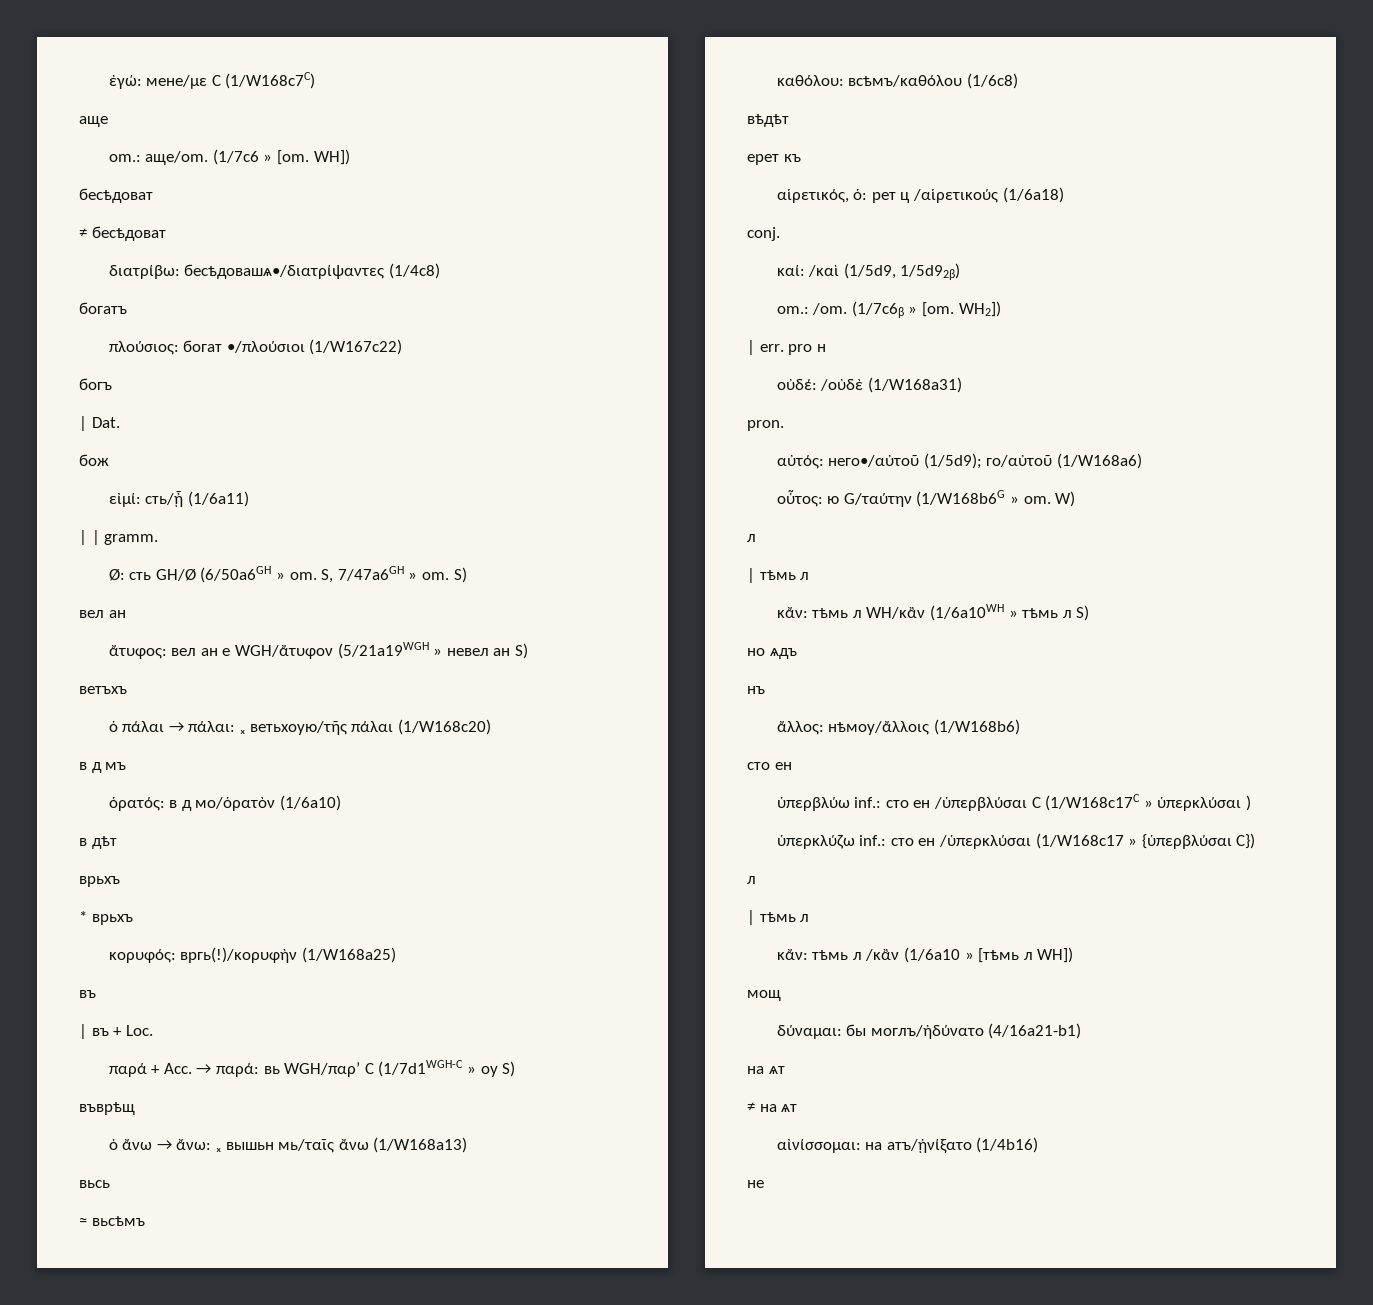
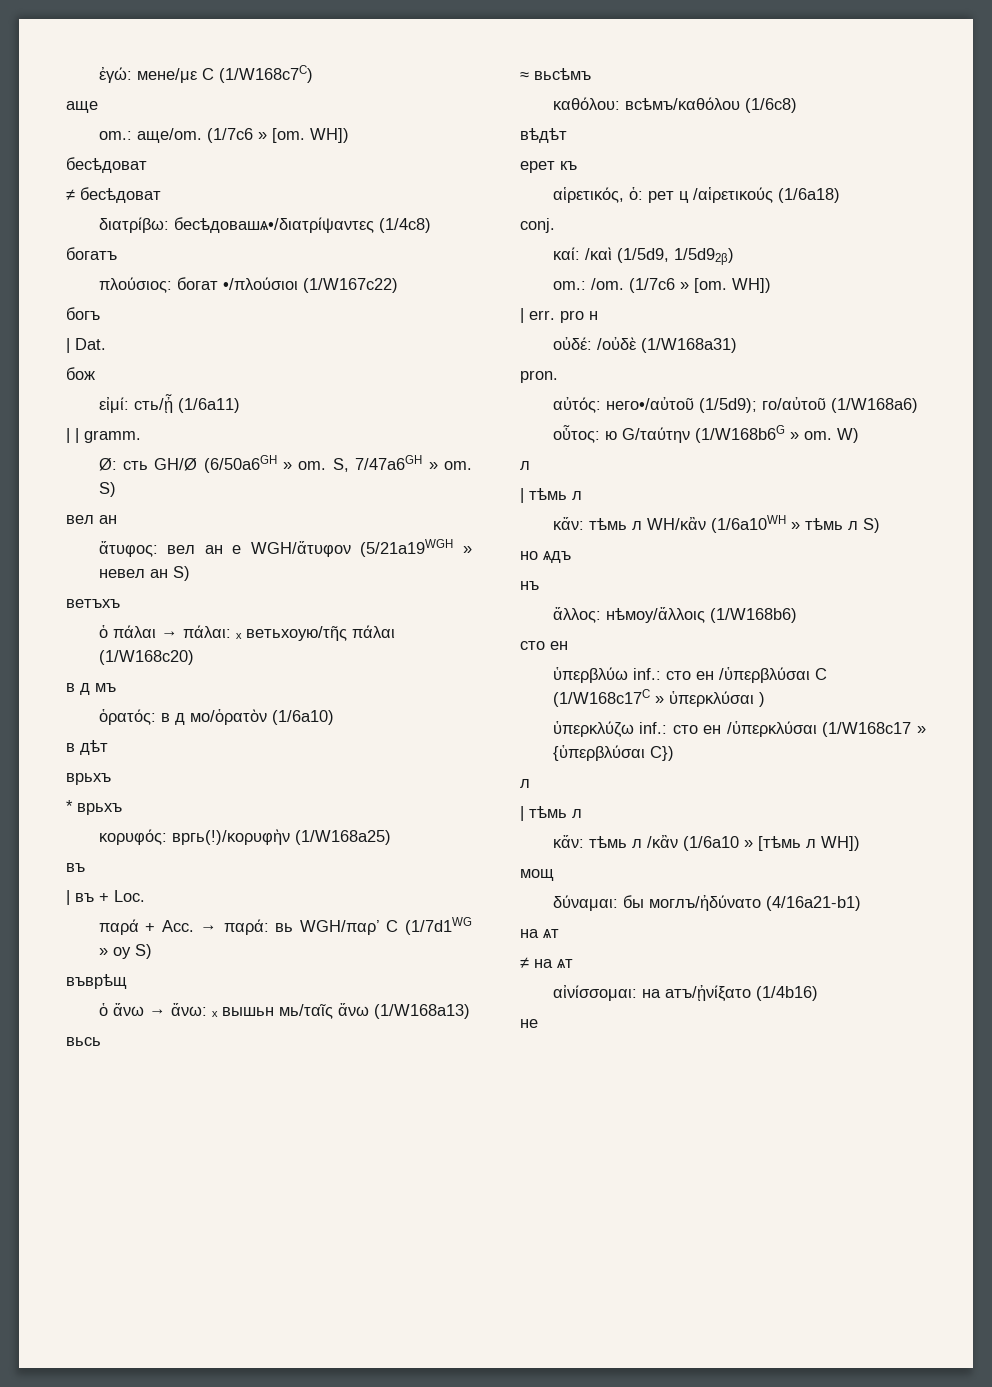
[378,1060,464,1077] (1/7d1WGH-C -> [405,917,473,935] (1/7d1WG
[851,301,1001,318] (1/7c6β » [om. WH2]) -> [628,278,771,293] (1/7c6 » [om. WH])

